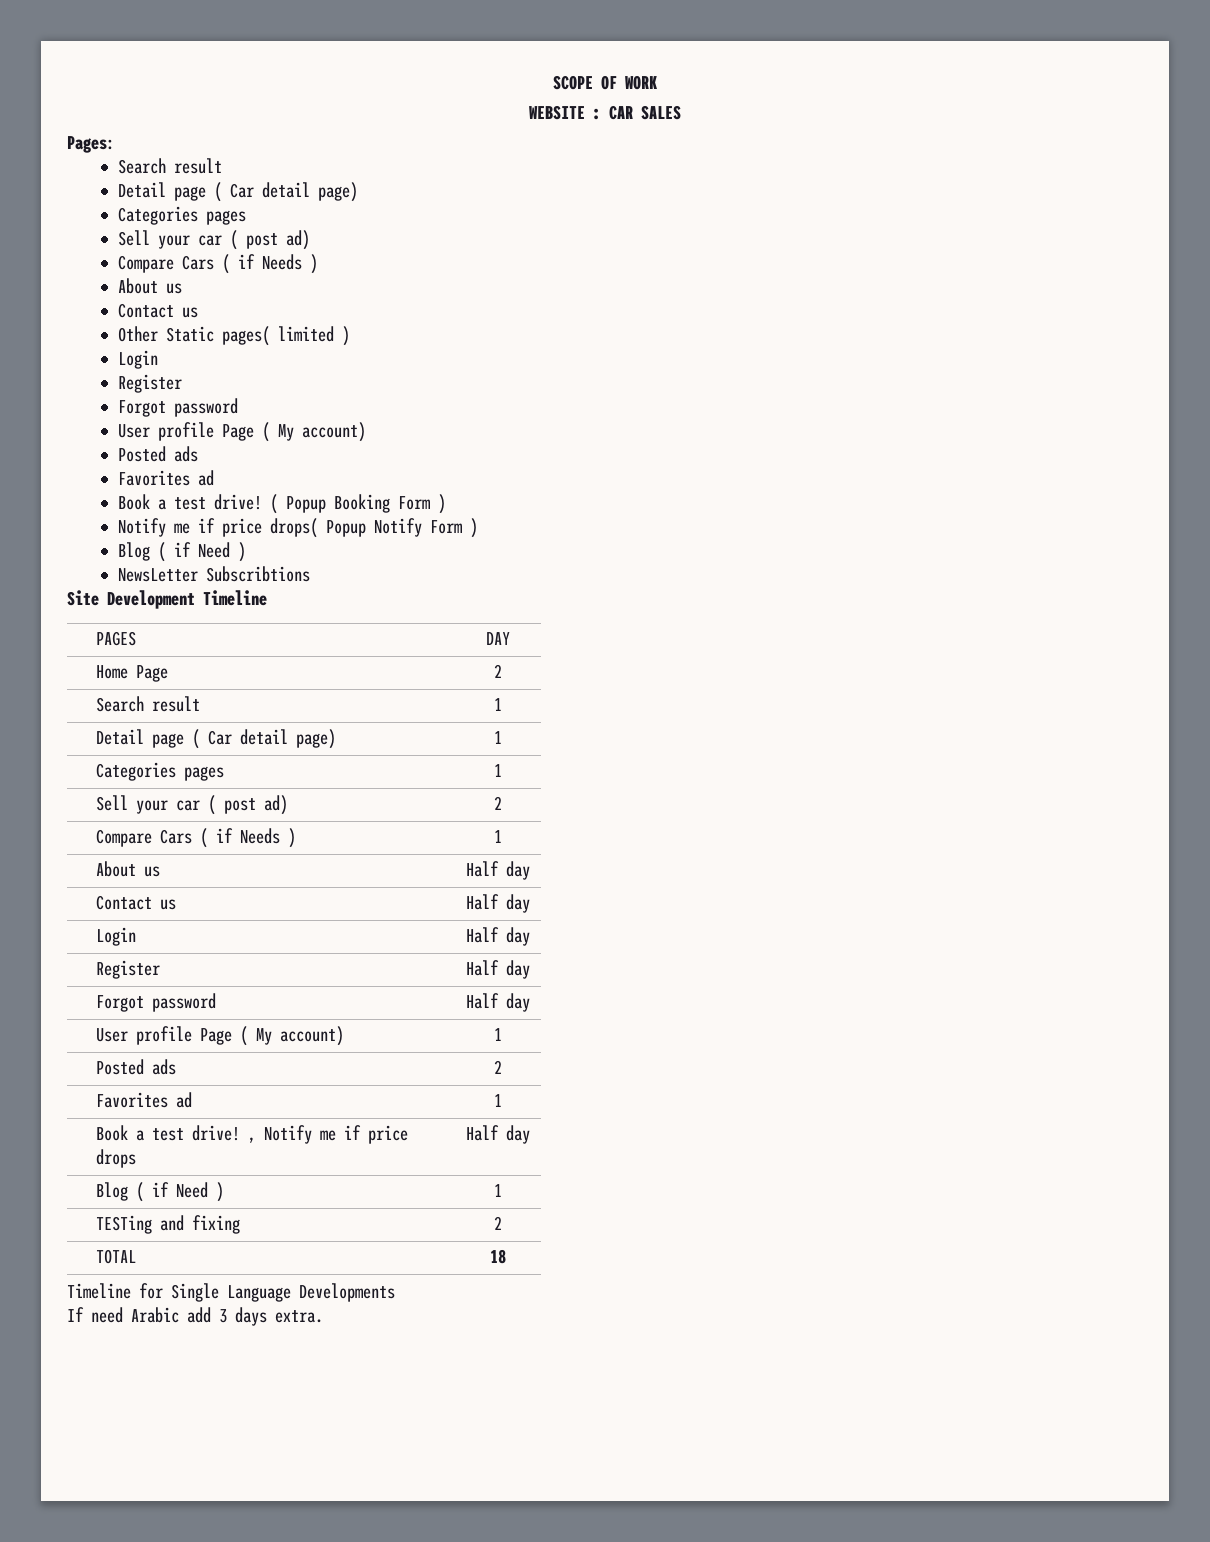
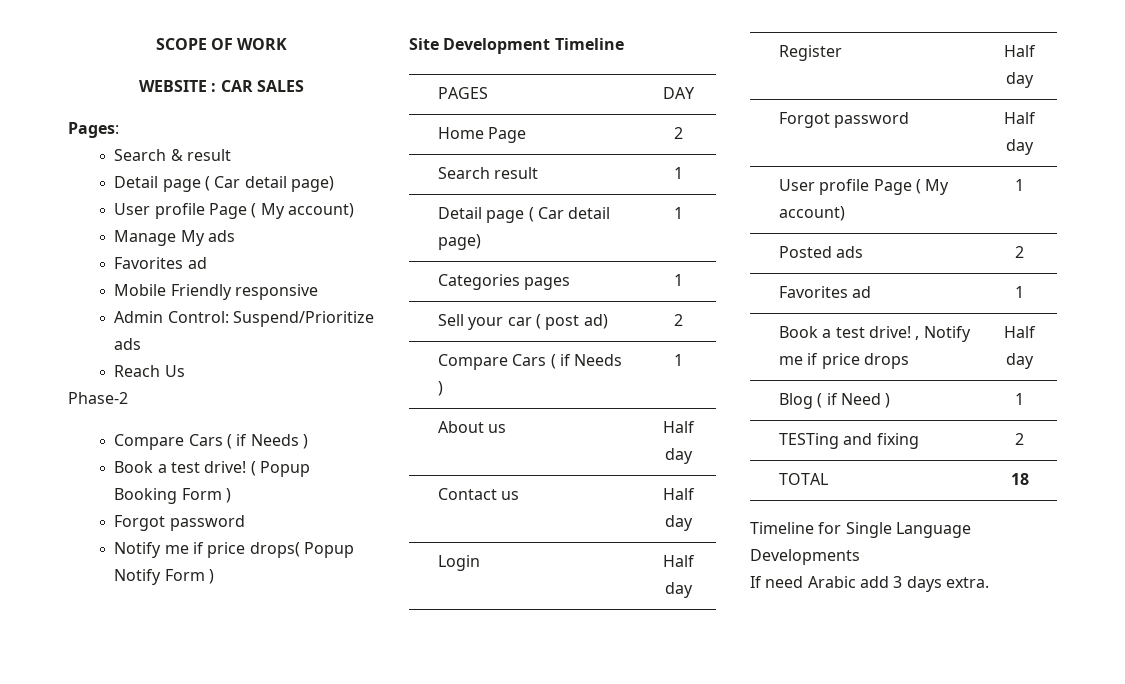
(167, 166) none -> [170,149,183,161] &
[118,206,247,225] [118,230,311,250] [118,254,319,274] [118,278,183,294] [118,303,199,318] [118,326,351,346] [118,350,159,369] [118,374,183,393] [118,398,239,417] [118,422,367,442] [118,446,199,462] [118,470,215,486] Categories pages // Sell your car ( post ad) // Compare Cars ( if Needs ) // About us // Contact us // Other Static pages( limited ) // Login // Register // Forgot password // User profile Page ( My account) // Posted ads // Favorites ad -> [114,203,354,219] [114,230,235,246] [114,257,207,269] [114,284,318,300] [114,311,374,327] [114,338,142,350] [114,365,185,377] [68,392,128,404] [114,434,308,450] User profile Page ( My account) // Manage My ads // Favorites ad // Mobile Friendly responsive // Admin Control: Suspend/Prioritize ads // Reach Us // Phase-2 // Compare Cars ( if Needs )
(447, 504) none -> [114,515,245,531] // Forgot password
[118,542,247,562] [118,566,311,582] // Blog ( if Need ) // NewsLetter Subscribtions -> (214, 576) none

